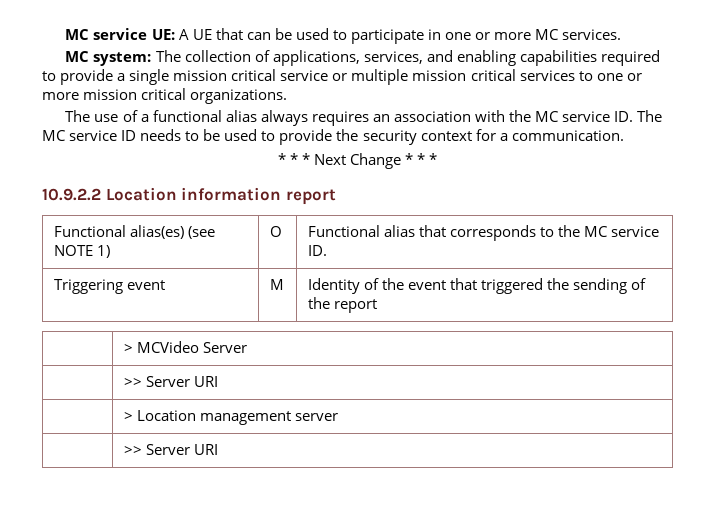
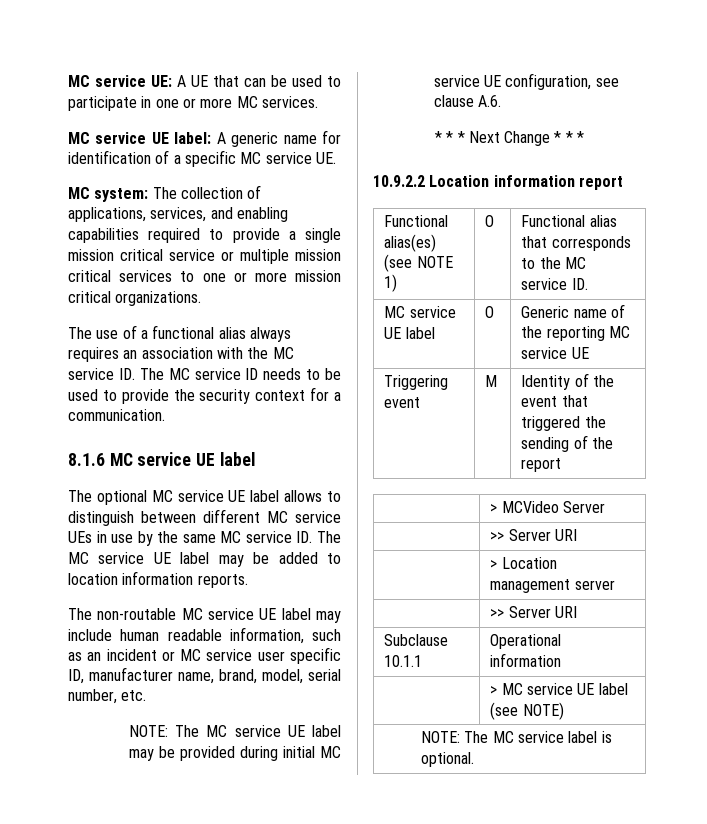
(622, 34) none -> [68,130,341,147] [68,150,336,167] // MC service UE label: A generic name for identification of a specific MC service UE.
(624, 135) none -> [68,452,255,466] [68,490,341,505] [68,509,341,526] [68,531,341,546] [68,552,341,567] [68,571,248,588] [68,608,341,623] [68,627,341,644] [68,647,341,664] [68,667,341,684] [68,689,147,704] [128,725,341,737] [128,746,342,761] [433,73,619,90] [433,95,502,107] // 8.1.6 MC service UE label // The optional MC service UE label allows to distinguish between different MC service UEs in use by the same MC service ID. The MC service UE label may be added to location information reports. // The non-routable MC service UE label may include human readable information, such as an incident or MC service user specific ID, manufacturer name, brand, model, serial number, etc. // NOTE: The MC service UE label may be provided during initial MC service UE configuration, see clause A.6.
(327, 250) none -> [384,306,456,318] [384,327,435,339] [485,306,495,318] [521,304,626,318] [521,326,631,341] [521,347,589,359] // MC service UE label | O | Generic name of the reporting MC service UE
(218, 449) none -> [384,634,449,646] [384,655,423,667] [490,634,562,649] [490,653,562,667] [490,683,628,695] [490,702,564,720] [420,731,612,743] [420,752,474,767] // Subclause 10.1.1 | Operational information // | > MC service UE label (see NOTE) // NOTE: The MC service label is optional.

